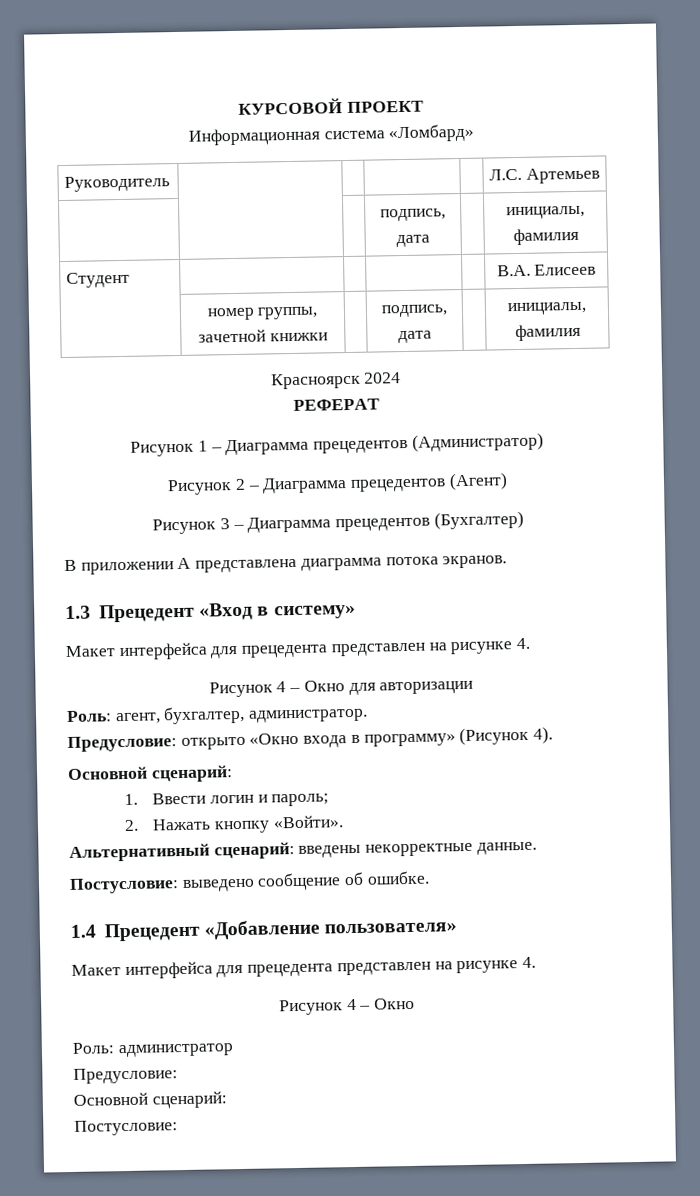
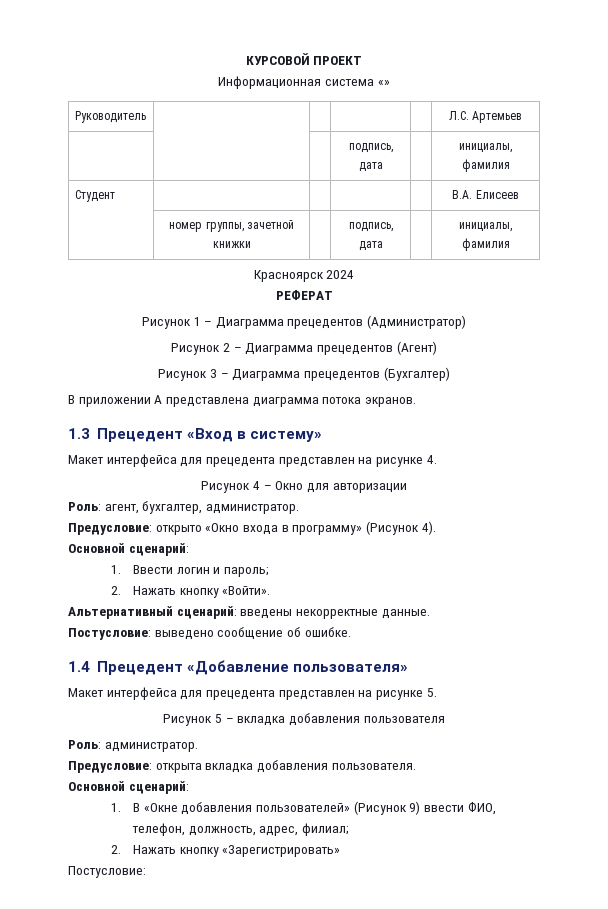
[388,123,475,143] «Ломбард» -> [377,80,390,86] «»
[522,956,537,969] [278,997,416,1016] [72,1042,234,1058] [73,1067,178,1084] [73,1091,227,1109] 4. // Рисунок 4 – Окно // Роль: администратор // Предусловие: // Основной сценарий: -> [426,688,437,697] [163,713,445,726] [68,740,198,752] [68,760,416,773] [68,781,189,794] [111,801,496,815] [132,823,350,836] [111,845,341,857] 5. // Рисунок 5 – вкладка добавления пользователя // Роль: администратор. // Предусловие: открыта вкладка добавления пользователя. // Основной сценарий: // 1. В «Окне добавления пользователей» (Рисунок 9) ввести ФИО, телефон, должность, адрес, филиал; // 2. Нажать кнопку «Зарегистрировать»

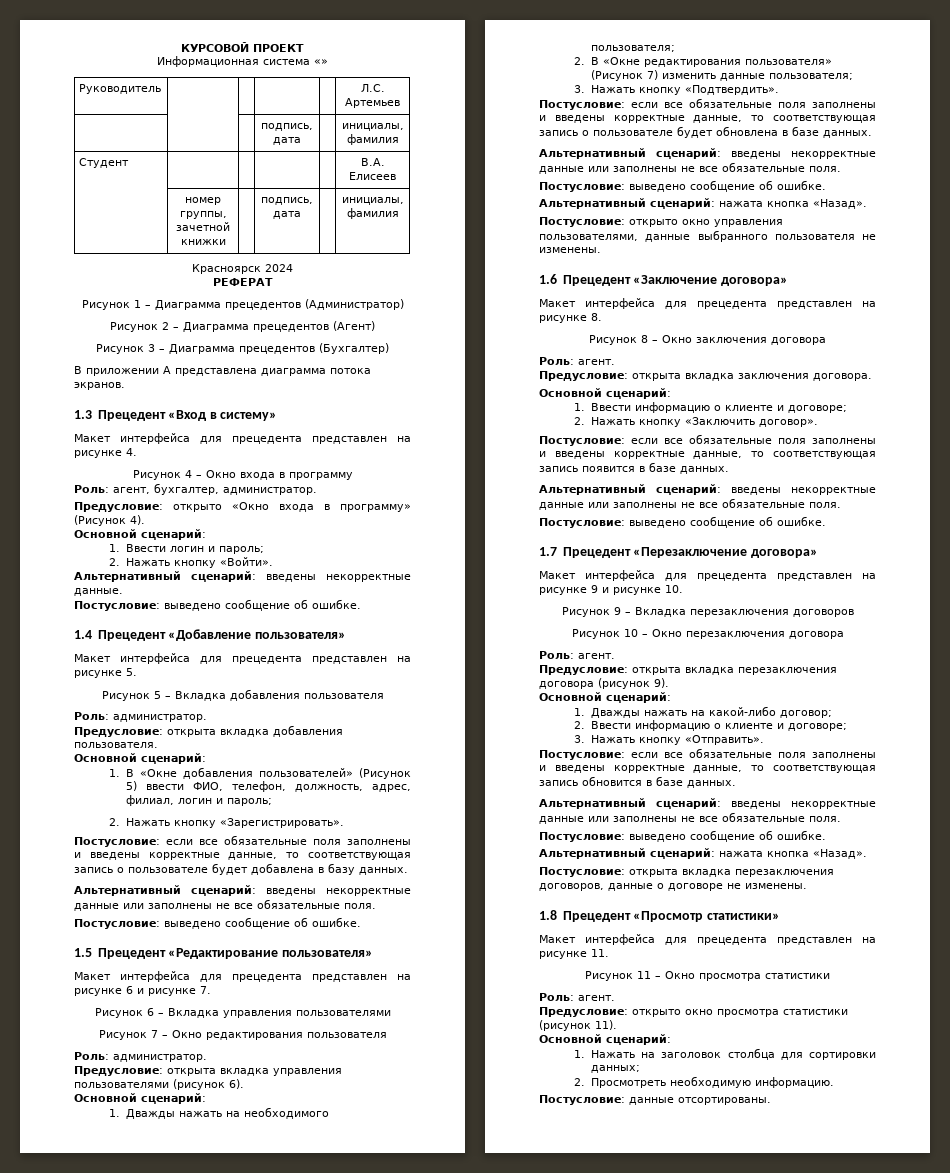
[306,483,407,493] для авторизации -> [239,472,353,480] входа в программу
[237,716,286,726] вкладка -> [174,691,226,701] Вкладка
[409,801,421,815] 9) -> [125,781,137,791] 5)
[302,823,350,836] [111,845,341,857] [68,866,146,878] филиал; // 2. Нажать кнопку «Зарегистрировать» // Постусловие: -> [125,795,272,806] [108,818,344,828] [74,835,411,847] [74,852,411,860] [74,863,408,875] [74,885,411,896] [74,899,376,911] [74,917,361,929] [74,948,373,959] [74,971,411,982] [74,986,211,996] [94,1008,391,1018] [98,1030,387,1040] [74,1052,207,1062] [74,1066,342,1076] [74,1079,244,1090] [74,1093,206,1104] [108,1107,329,1119] [590,45,675,52] [573,57,832,67] [590,70,853,81] [573,85,779,95] [539,98,876,110] [539,115,876,123] [539,126,872,138] [539,148,876,159] [539,162,841,174] [539,180,826,192] [539,198,867,209] [539,217,783,227] [539,230,876,242] [539,247,601,253] [539,274,788,286] [539,298,876,309] [539,313,602,323] [589,335,826,345] [539,357,615,365] [539,371,872,381] [539,388,671,399] [573,402,847,413] [573,417,818,427] [539,434,876,446] [539,451,876,459] [539,462,729,474] [539,484,876,495] [539,498,841,510] [539,516,826,528] [539,547,818,558] [539,570,876,581] [539,585,683,595] [561,607,854,617] [571,629,844,639] [539,651,615,659] [539,665,837,675] [539,678,669,689] [539,692,671,703] [573,706,832,718] [573,720,847,731] [573,735,764,745] [539,748,876,760] [539,765,876,773] [539,776,736,788] [539,798,876,809] [539,812,841,824] [539,830,826,842] [539,848,867,859] [539,867,834,877] [539,883,807,891] [539,910,780,922] [539,934,876,945] [539,949,609,959] [585,971,830,981] [539,993,615,1001] [539,1007,848,1017] [539,1020,617,1031] [539,1034,671,1045] [573,1048,876,1060] [590,1065,640,1073] [573,1076,834,1088] [539,1095,771,1105] филиал, логин и пароль; // 2. Нажать кнопку «Зарегистрировать». // Постусловие: если все обязательные поля заполнены и введены корректные данные, то соответствующая запись о пользователе будет добавлена в базу данных. // Альтернативный сценарий: введены некорректные данные или заполнены не все обязательные поля. // Постусловие: выведено сообщение об ошибке. // 1.5 Прецедент «Редактирование пользователя» // Макет интерфейса для прецедента представлен на рисунке 6 и рисунке 7. // Рисунок 6 – Вкладка управления пользователями // Рисунок 7 – Окно редактирования пользователя // Роль: администратор. // Предусловие: открыта вкладка управления пользователями (рисунок 6). // Основной сценарий: // 1. Дважды нажать на необходимого пользователя; // 2. В «Окне редактирования пользователя» (Рисунок 7) изменить данные пользователя; // 3. Нажать кнопку «Подтвердить». // Постусловие: если все обязательные поля заполнены и введены корректные данные, то соответствующая запись о пользователе будет обновлена в базе данных. // Альтернативный сценарий: введены некорректные данные или заполнены не все обязательные поля. // Постусловие: выведено сообщение об ошибке. // Альтернативный сценарий: нажата кнопка «Назад». // Постусловие: открыто окно управления пользователями, данные выбранного пользователя не изменены. // 1.6 Прецедент «Заключение договора» // Макет интерфейса для прецедента представлен на рисунке 8. // Рисунок 8 – Окно заключения договора // Роль: агент. // Предусловие: открыта вкладка заключения договора. // Основной сценарий: // 1. Ввести информацию о клиенте и договоре; // 2. Нажать кнопку «Заключить договор». // Постусловие: если все обязательные поля заполнены и введены корректные данные, то соответствующая запись появится в базе данных. // Альтернативный сценарий: введены некорректные данные или заполнены не все обязательные поля. // Постусловие: выведено сообщение об ошибке. // 1.7 Прецедент «Перезаключение договора» // Макет интерфейса для прецедента представлен на рисунке 9 и рисунке 10. // Рисунок 9 – Вкладка перезаключения договоров // Рисунок 10 – Окно перезаключения договора // Роль: агент. // Предусловие: открыта вкладка перезаключения договора (рисунок 9). // Основной сценарий: // 1. Дважды нажать на какой-либо договор; // 2. Ввести информацию о клиенте и договоре; // 3. Нажать кнопку «Отправить». // Постусловие: если все обязательные поля заполнены и введены корректные данные, то соответствующая запись обновится в базе данных. // Альтернативный сценарий: введены некорректные данные или заполнены не все обязательные поля. // Постусловие: выведено сообщение об ошибке. // Альтернативный сценарий: нажата кнопка «Назад». // Постусловие: открыта вкладка перезаключения договоров, данные о договоре не изменены. // 1.8 Прецедент «Просмотр статистики» // Макет интерфейса для прецедента представлен на рисунке 11. // Рисунок 11 – Окно просмотра статистики // Роль: агент. // Предусловие: открыто окно просмотра статистики (рисунок 11). // Основной сценарий: // 1. Нажать на заголовок столбца для сортировки данных; // 2. Просмотреть необходимую информацию. // Постусловие: данные отсортированы.

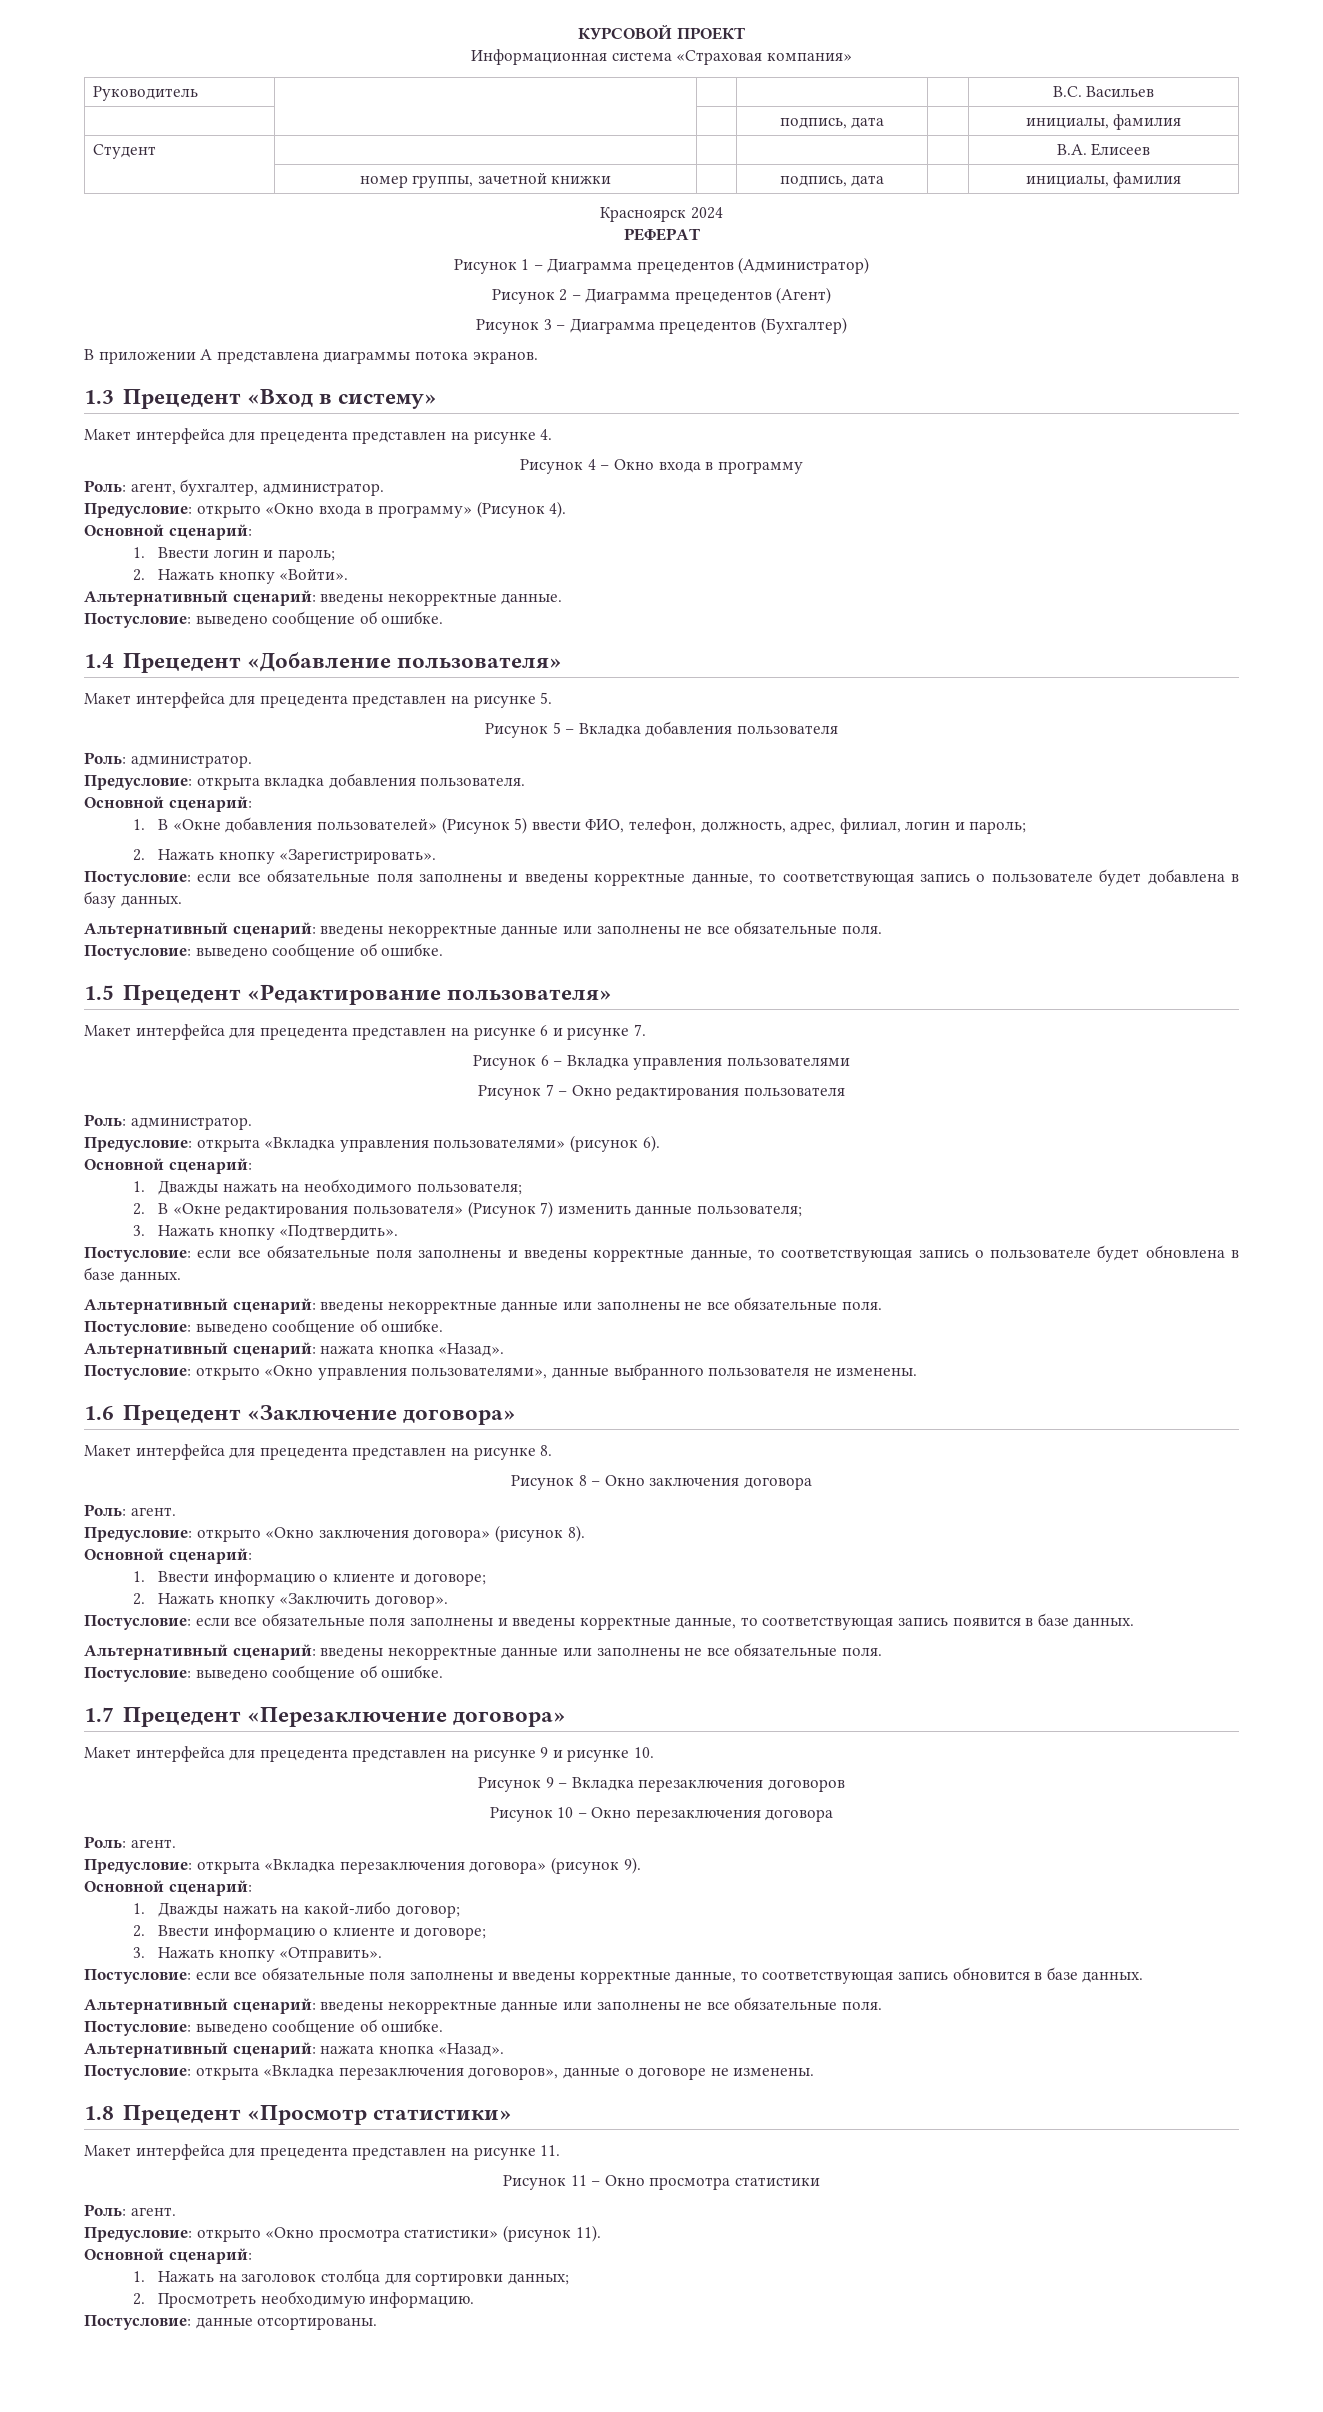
[314,59,328,65] «» -> [676,50,852,65] «Страховая компания»
[360,84,385,92] [345,98,400,108] Л.С. Артемьев -> [1052,86,1155,97] В.С. Васильев
[261,368,326,376] диаграмма -> [323,351,411,364] диаграммы
[220,1068,342,1076] [74,1082,169,1088] вкладка управления пользователями -> [264,1137,566,1152] «Вкладка управления пользователями»
[682,219,783,227] [539,234,638,241] окно управления пользователями, -> [264,1365,548,1380] «Окно управления пользователями»,
[632,373,872,381] открыта вкладка заключения договора. -> [196,1525,585,1542] открыто «Окно заключения договора» (рисунок 8).
[685,667,837,675] [539,681,594,689] вкладка перезаключения договора -> [264,1859,547,1874] «Вкладка перезаключения договора»
[682,869,834,877] [539,883,604,891] вкладка перезаключения договоров, -> [263,2065,559,2080] «Вкладка перезаключения договоров»,
[685,1009,848,1017] окно просмотра статистики -> [265,2227,499,2242] «Окно просмотра статистики»

